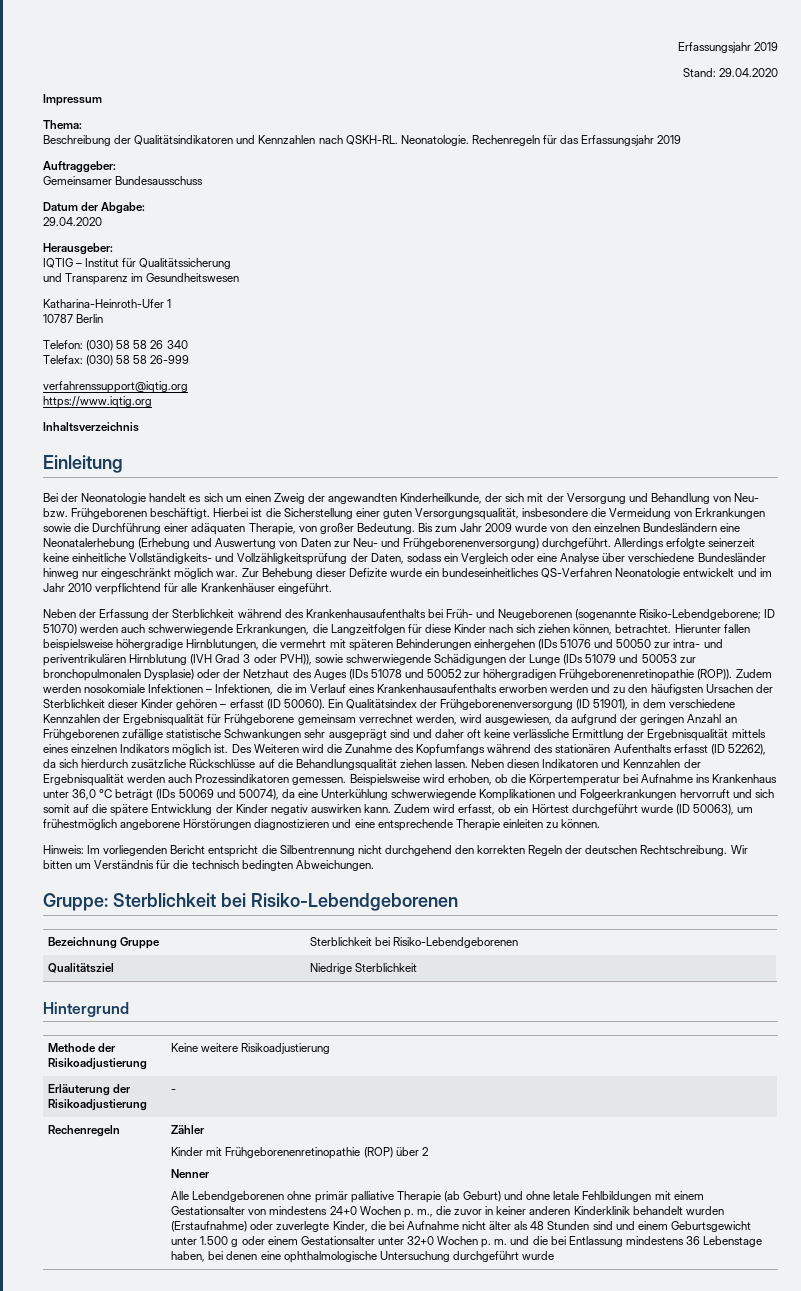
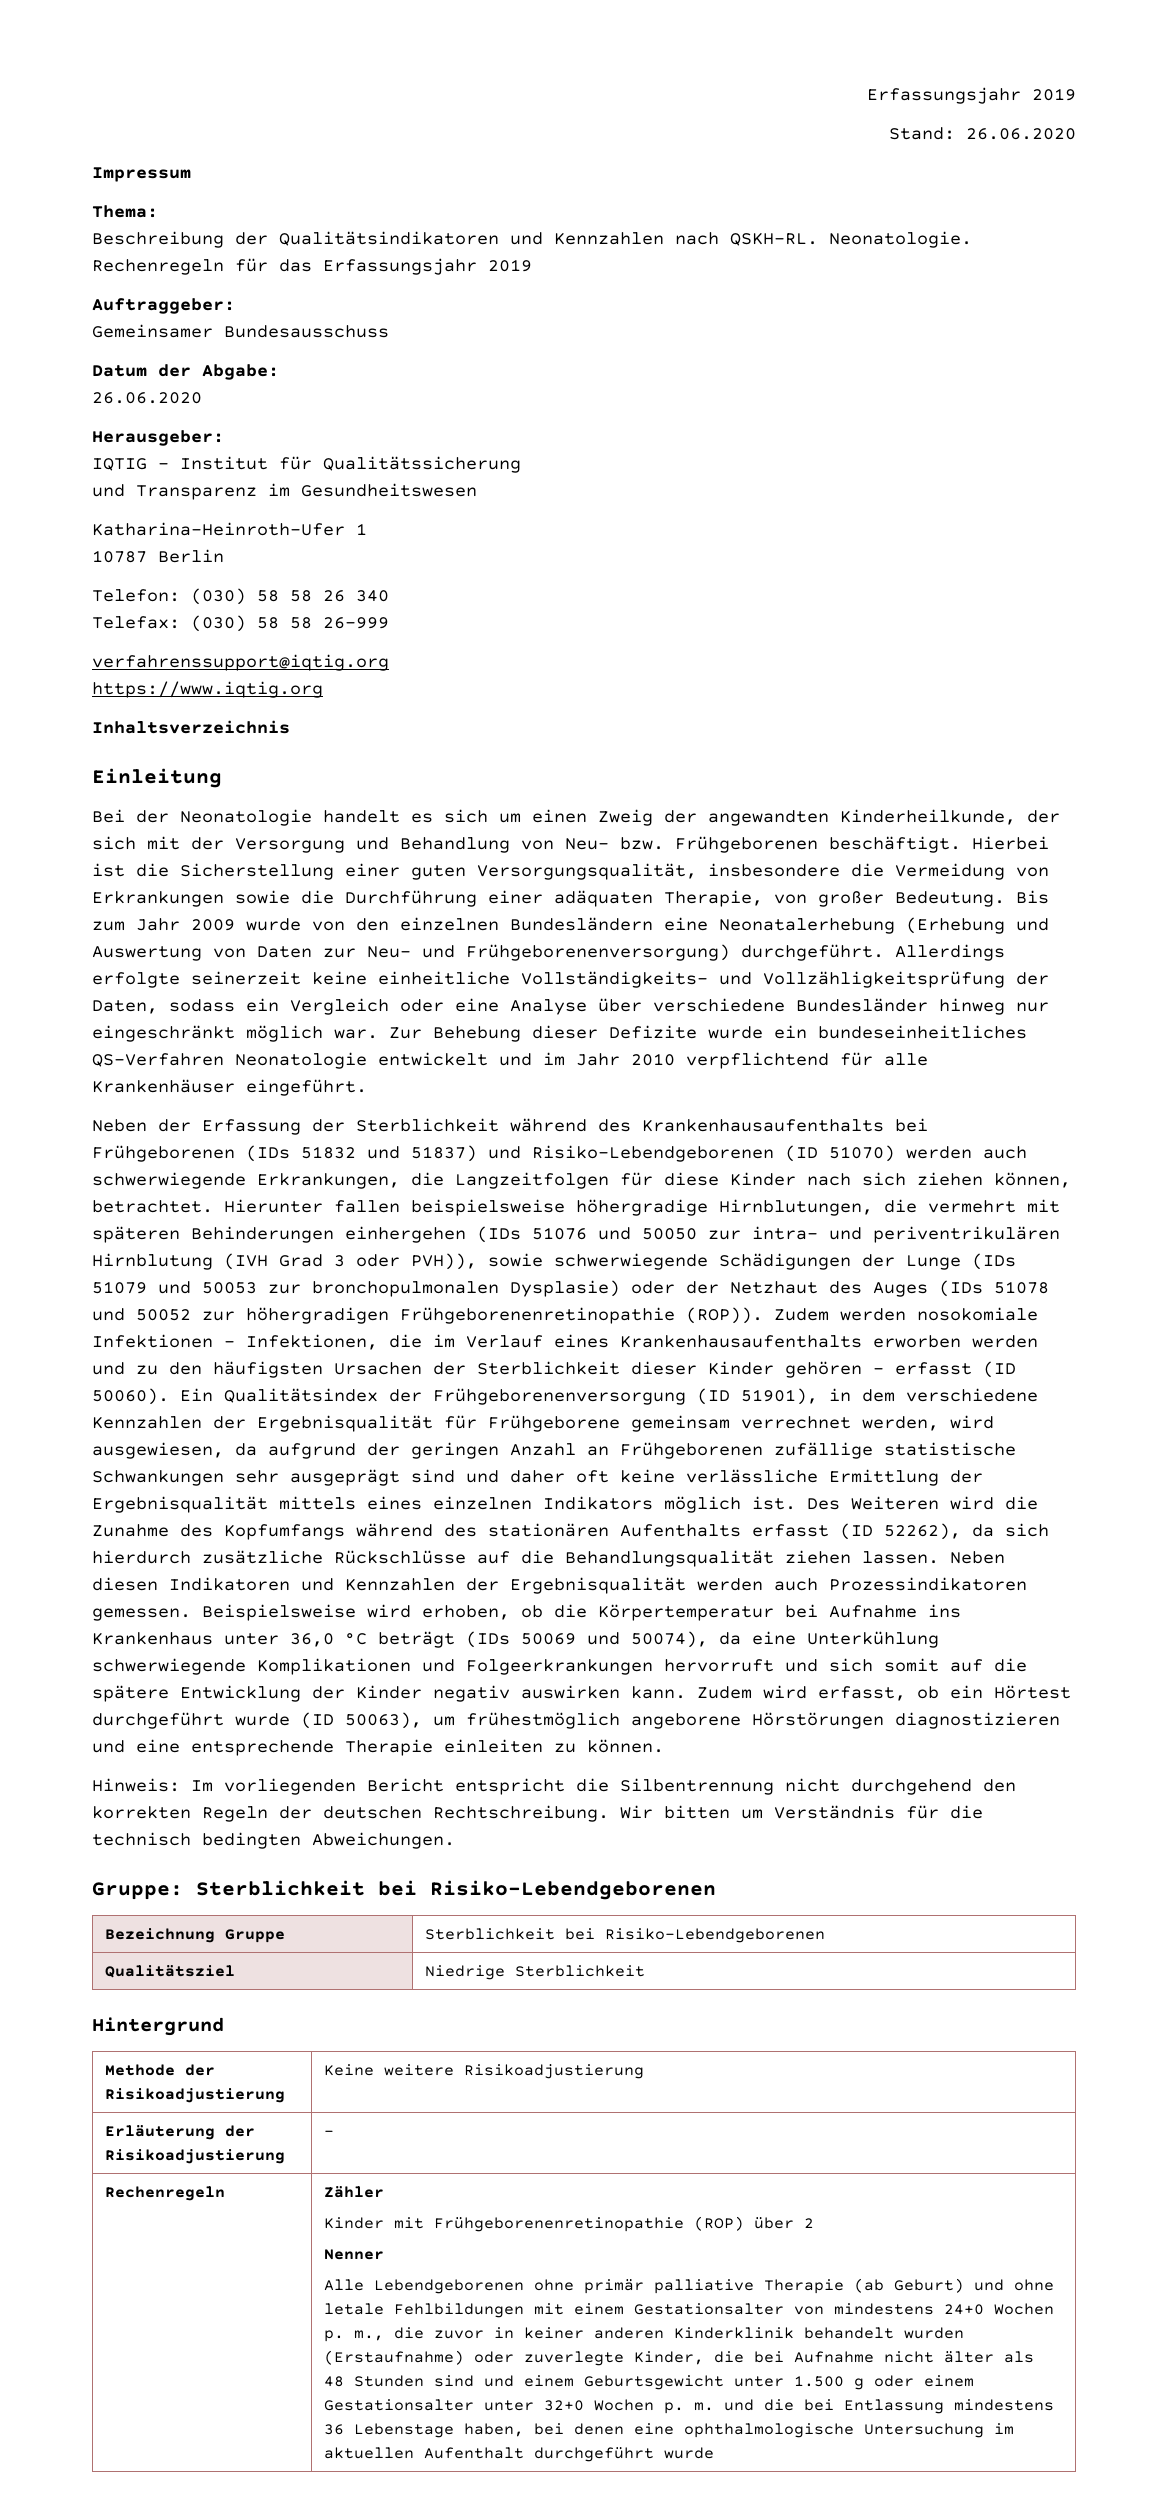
[719,68,778,77] 29.04.2020 -> [966,128,1076,140] 26.06.2020
[43,217,102,226] 29.04.2020 -> [92,392,202,404] 26.06.2020
[445,609,776,620] Früh- und Neugeborenen (sogenannte Risiko-Lebendgeborene; ID -> [92,1145,818,1162] Frühgeborenen (IDs 51832 und 51837) und Risiko-Lebendgeborenen (ID
(450, 1256) none -> [993,2423,1014,2435] [323,2447,524,2459] im aktuellen Aufenthalt

